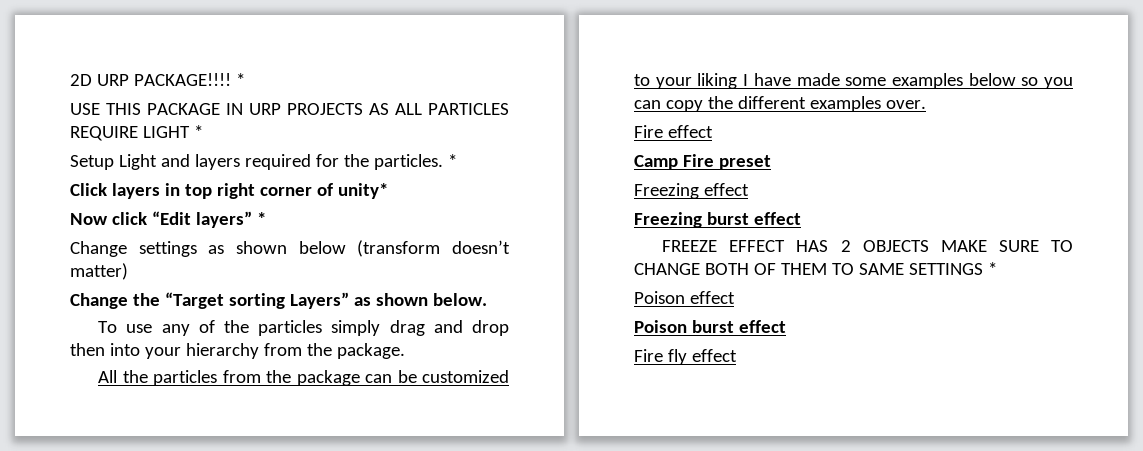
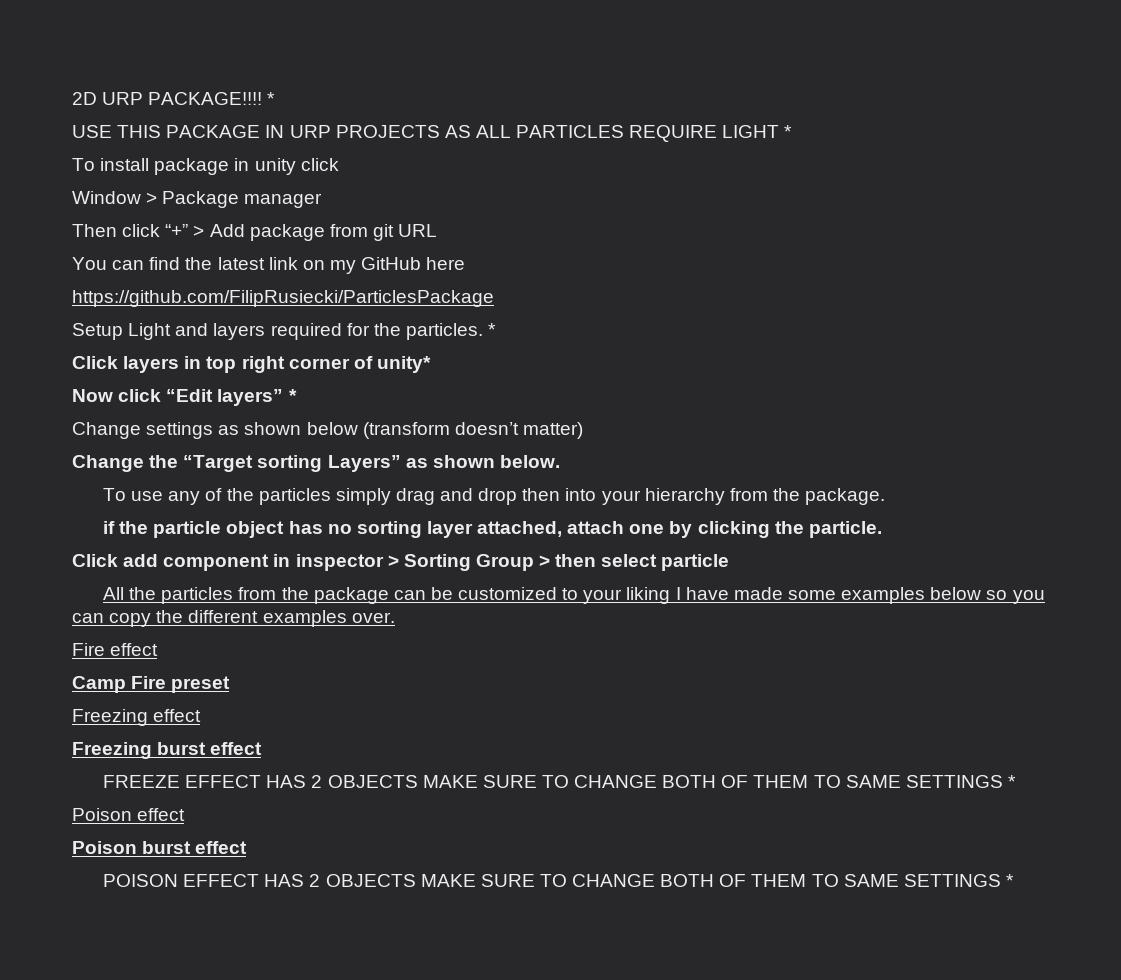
(203, 131) none -> [72,158,339,175] [72,191,323,208] [72,224,438,241] [72,257,466,274] [72,290,494,307] // To install package in unity click // Window > Package manager // Then click “+” > Add package from git URL // You can find the latest link on my GitHub here // https://github.com/FilipRusiecki/ParticlesPackage
(405, 351) none -> [103,521,882,538] [72,554,730,571] // if the particle object has no sorting layer attached, attach one by clicking the particle. // Click add component in inspector > Sorting Group > then select particle
[634,349,737,365] Fire fly effect -> [103,874,1014,887] POISON EFFECT HAS 2 OBJECTS MAKE SURE TO CHANGE BOTH OF THEM TO SAME SETTINGS *

